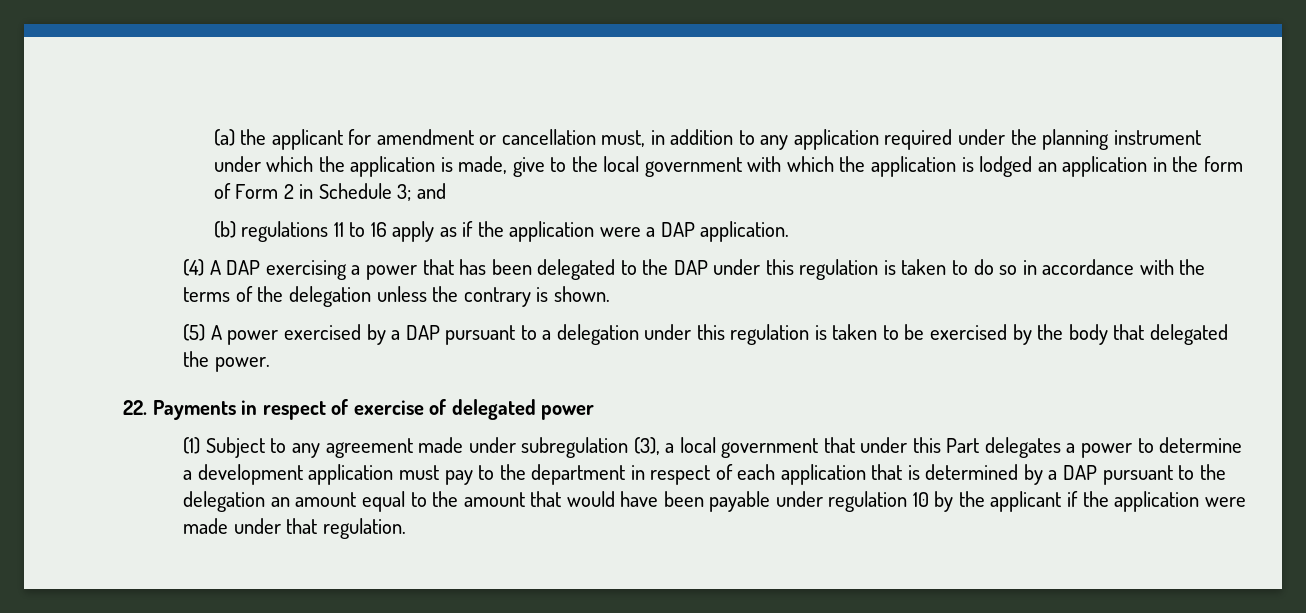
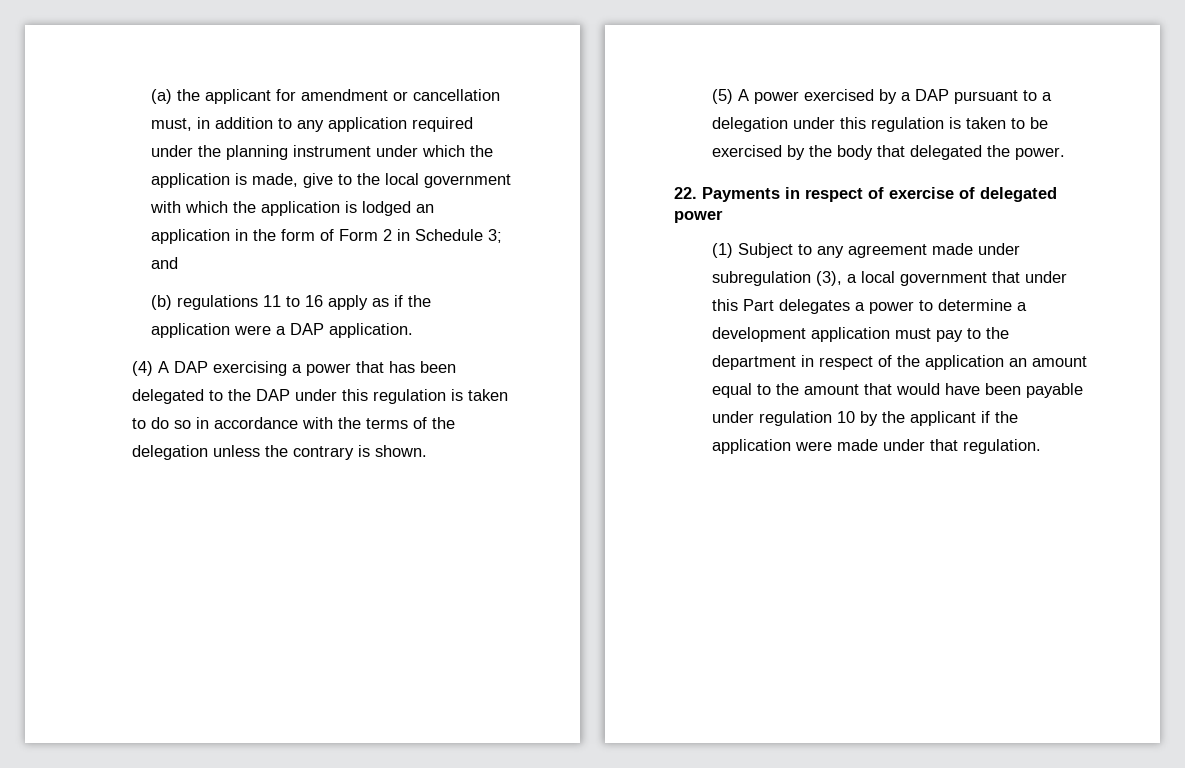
[737,464,1226,485] [183,491,266,512] each application that is determined by a DAP pursuant to the delegation -> [896,355,1004,370] the application

